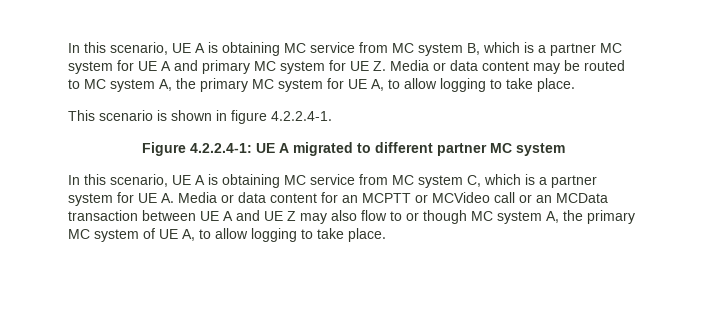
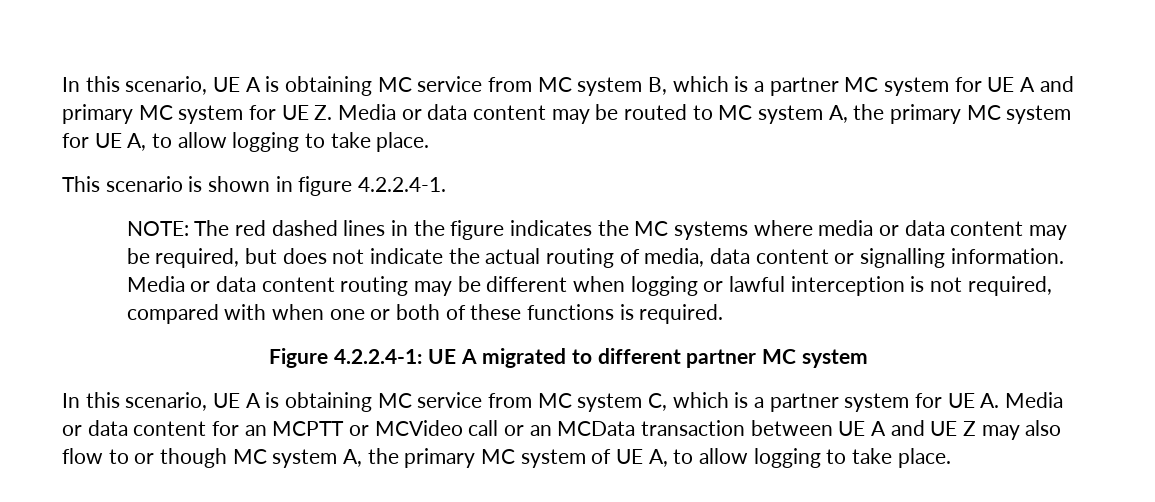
(332, 116) none -> [126,220,1068,240] [126,248,1064,268] [126,276,1052,296] [126,304,724,324] // NOTE: The red dashed lines in the figure indicates the MC systems where media or data content may be required, but does not indicate the actual routing of media, data content or signalling information. Media or data content routing may be different when logging or lawful interception is not required, compared with when one or both of these functions is required.

